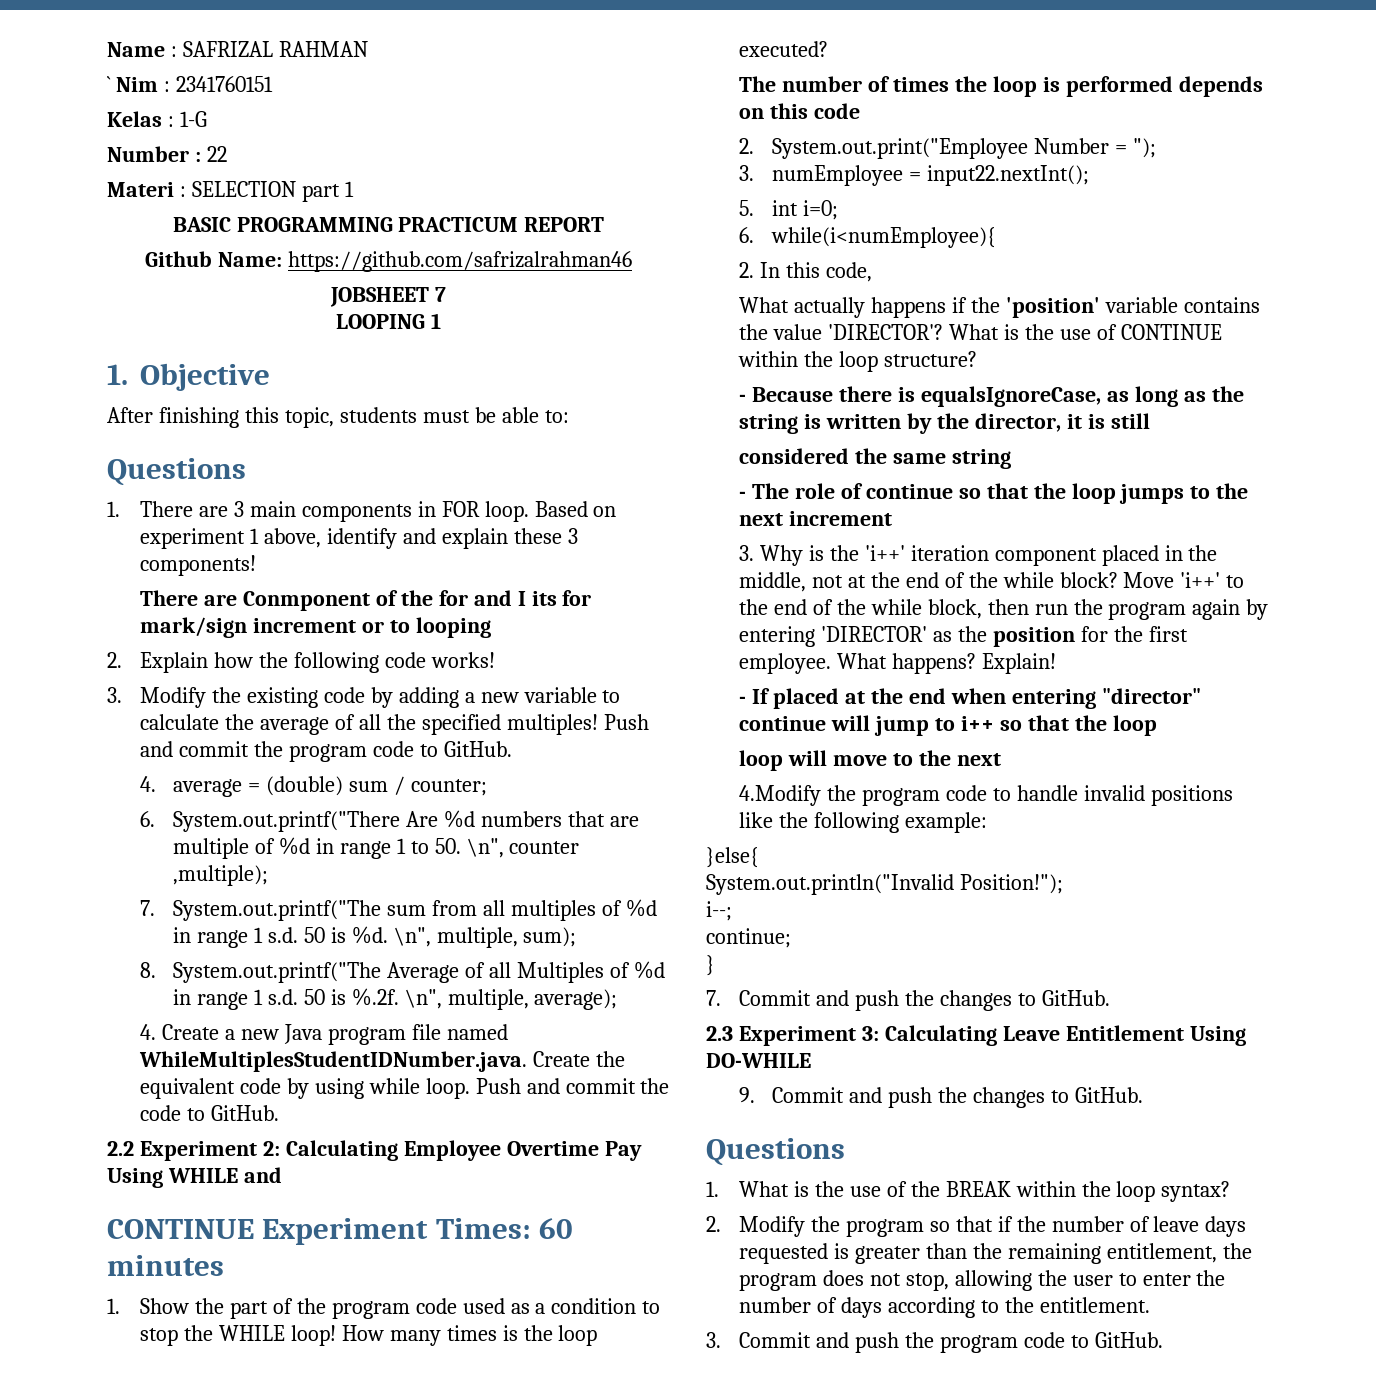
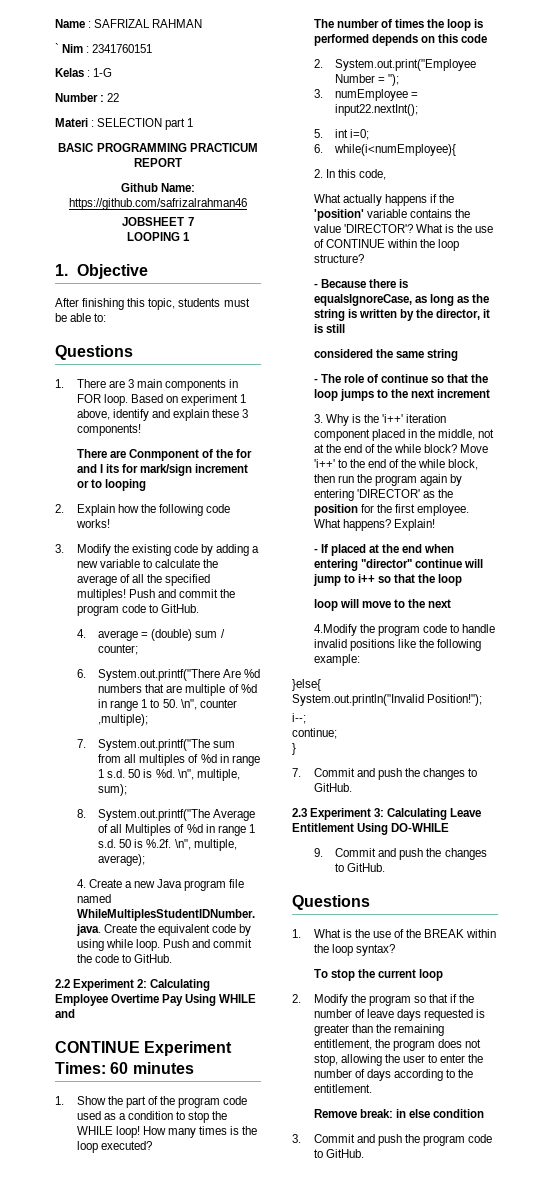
(1231, 1191) none -> [313,969,443,981] // To stop the current loop
(1150, 1305) none -> [313,1109,484,1118] // Remove break: in else condition

